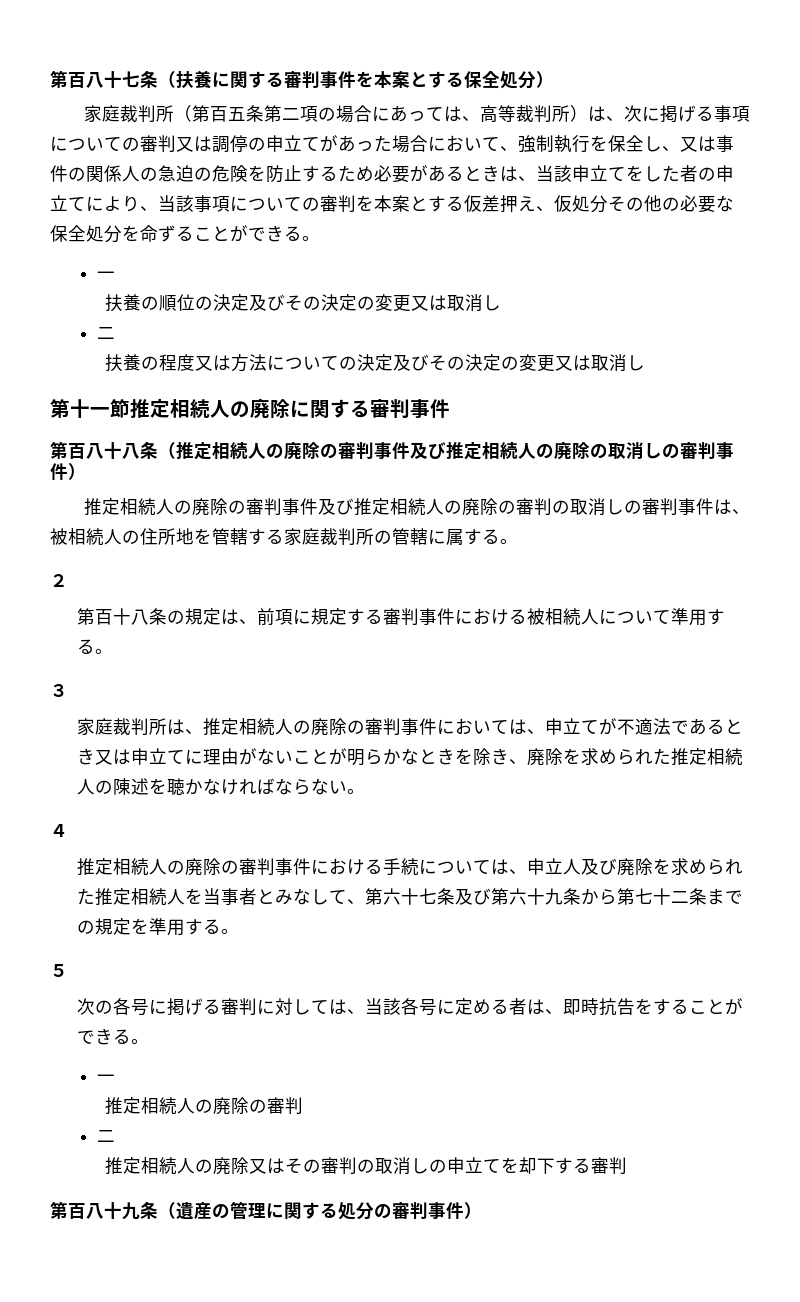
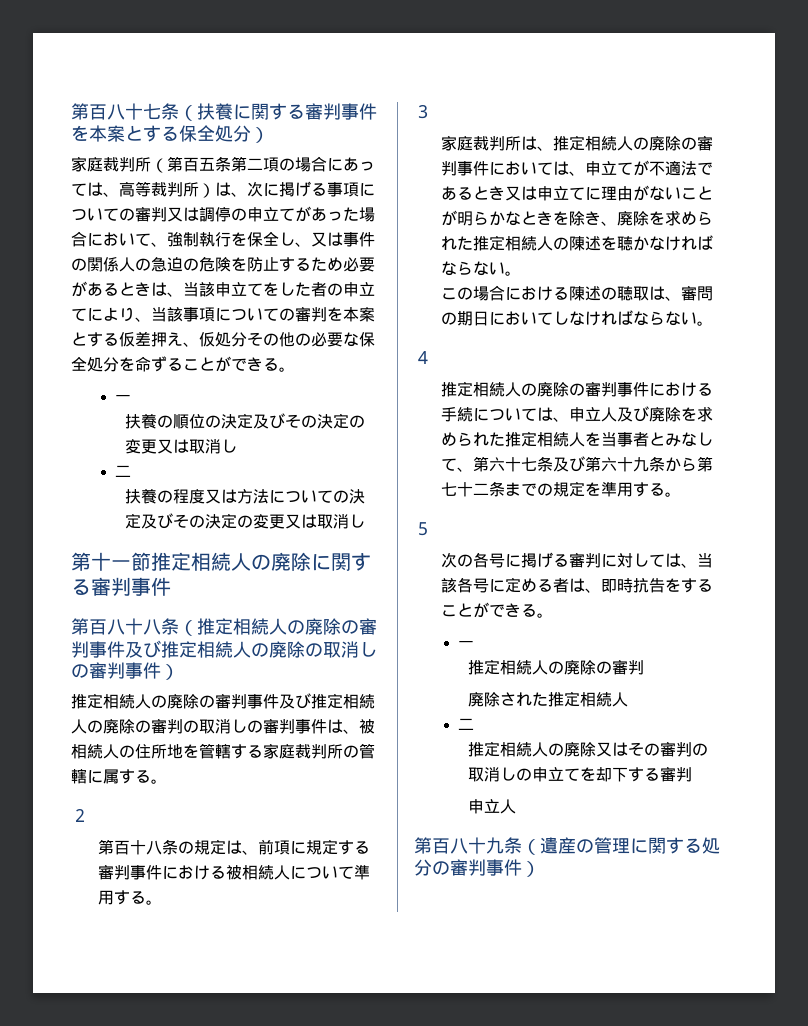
(366, 791) none -> [440,285,713,301] [440,310,713,326] // この場合における陳述の聴取は、審問の期日においてしなければならない。
(303, 1105) none -> [467,691,628,707] // 廃除された推定相続人
(627, 1165) none -> [467,799,516,814] // 申立人

